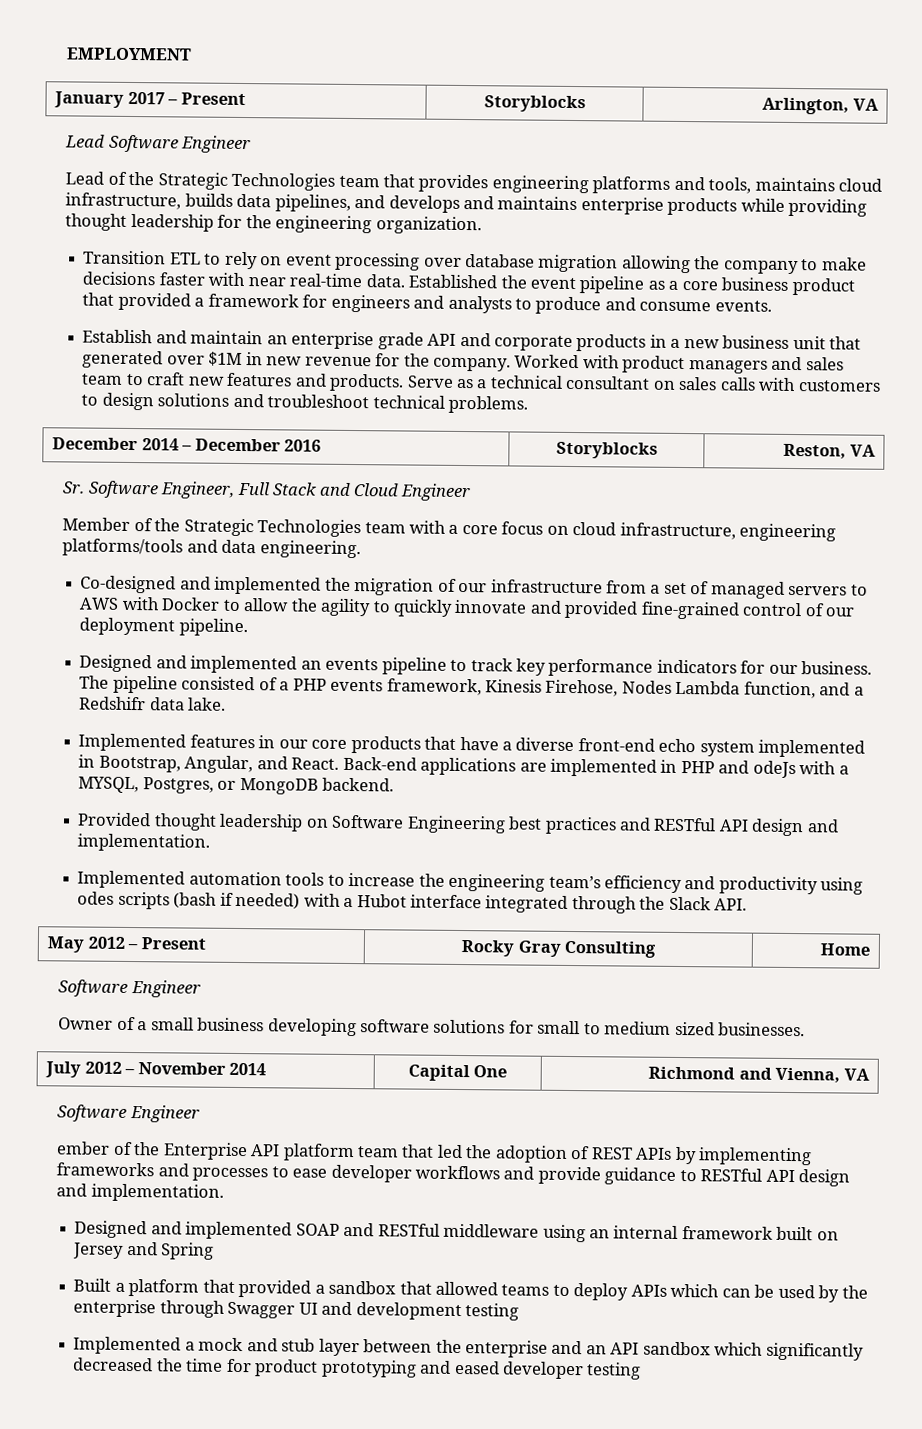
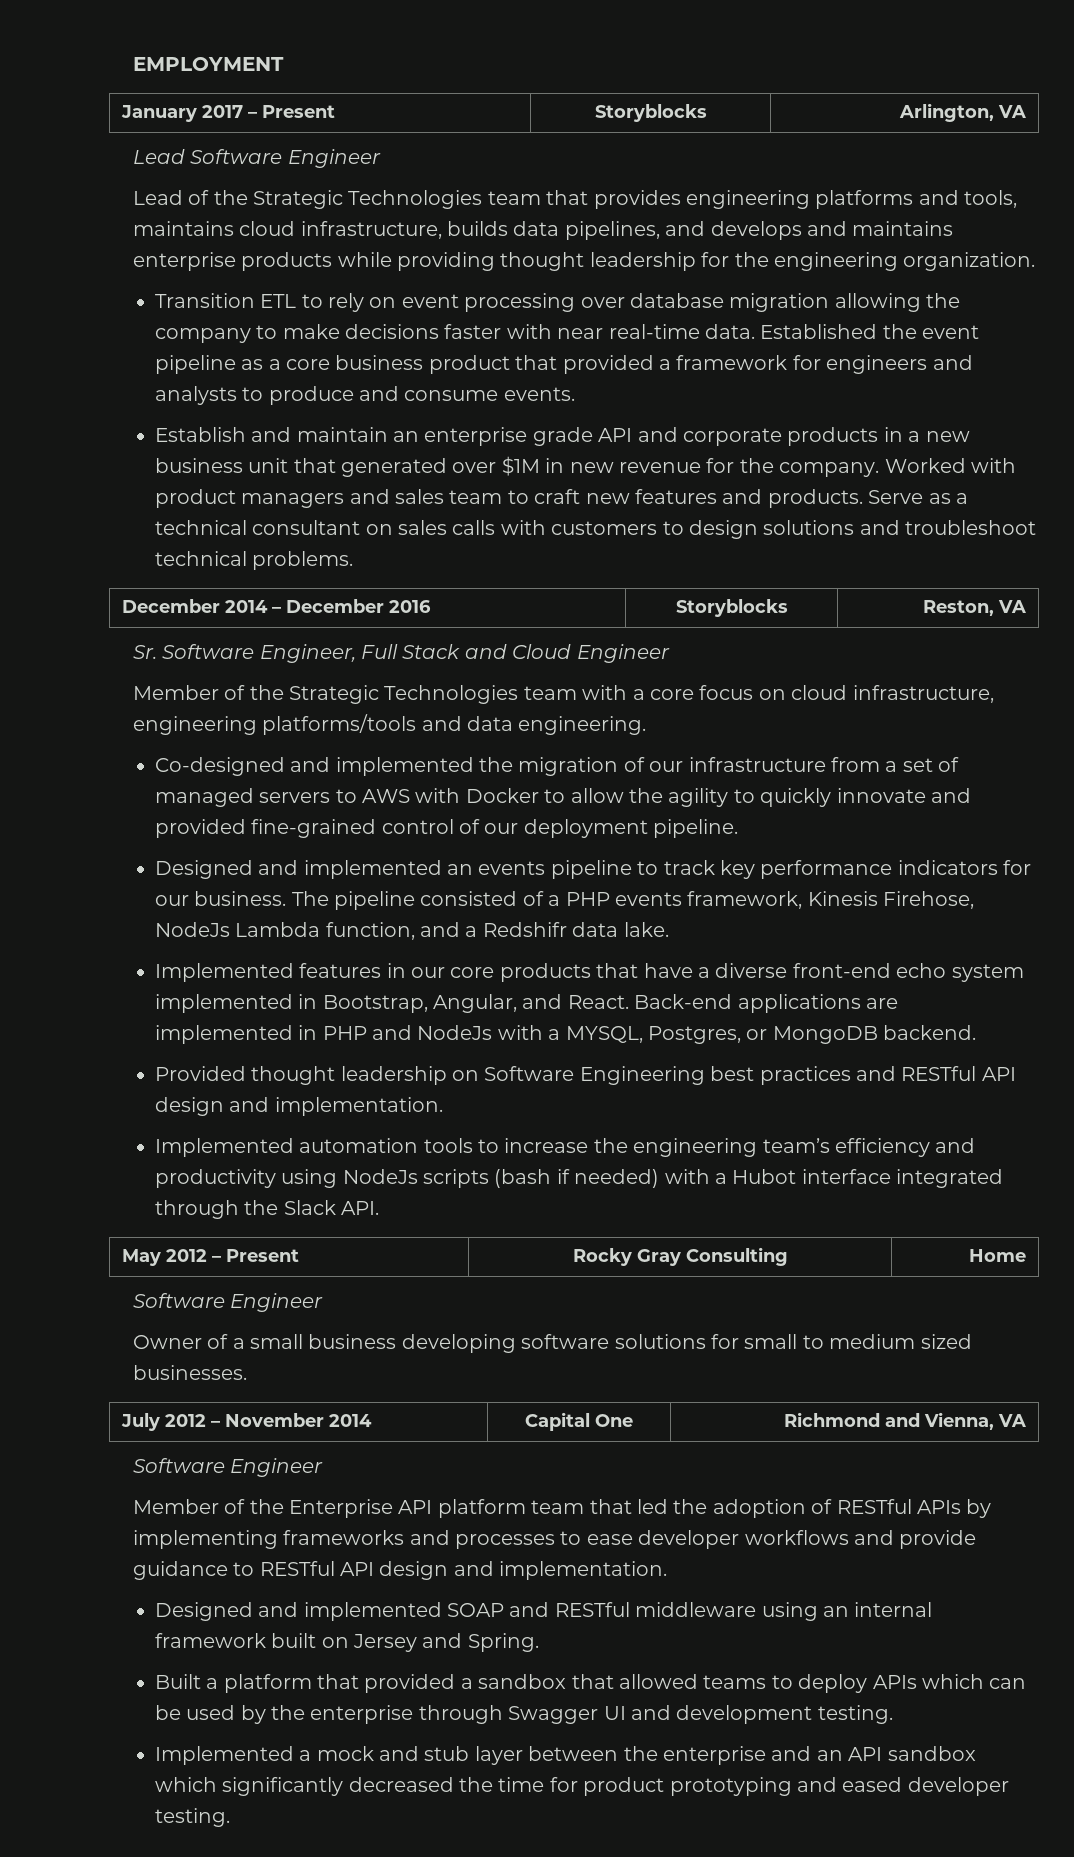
[621,680,672,694] Nodes -> [154,922,230,937] NodeJs
[752,760,796,779] odeJs -> [417,1025,493,1040] NodeJs
[77,891,115,905] odes -> [342,1169,418,1184] NodeJs
[56,1141,111,1155] ember -> [132,1499,219,1514] Member
[590,1147,633,1160] REST -> [836,1499,912,1514] RESTful
[161,1242,215,1260] Spring -> [467,1633,539,1652] Spring.
[465,1303,520,1321] testing -> [817,1705,893,1724] testing.
[586,1362,642,1380] testing -> [154,1808,230,1827] testing.

